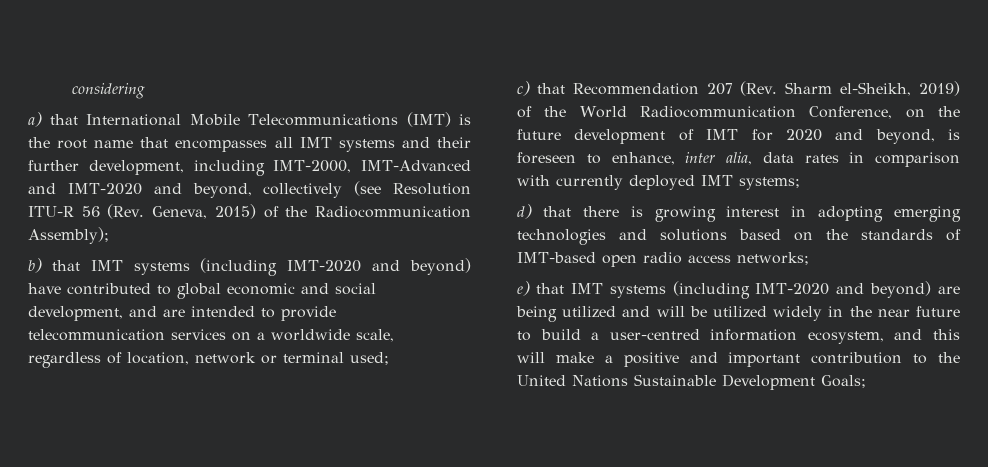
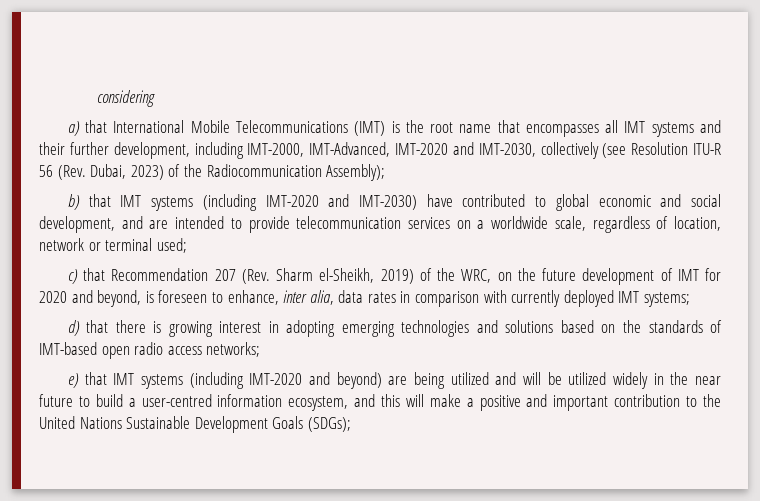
[361,160,471,171] [28,183,252,198] IMT-Advanced and IMT-2020 and beyond, -> [309,142,536,157] IMT-Advanced, IMT-2020 and IMT-2030,
[152,204,256,219] Geneva, 2015) -> [90,164,164,180] Dubai, 2023)
[409,258,471,275] beyond) -> [358,195,417,210] IMT-2030)
[579,106,893,119] World Radiocommunication Conference, -> [461,269,492,283] WRC,
[821,375,866,388] Goals; -> [272,416,351,432] Goals (SDGs);

